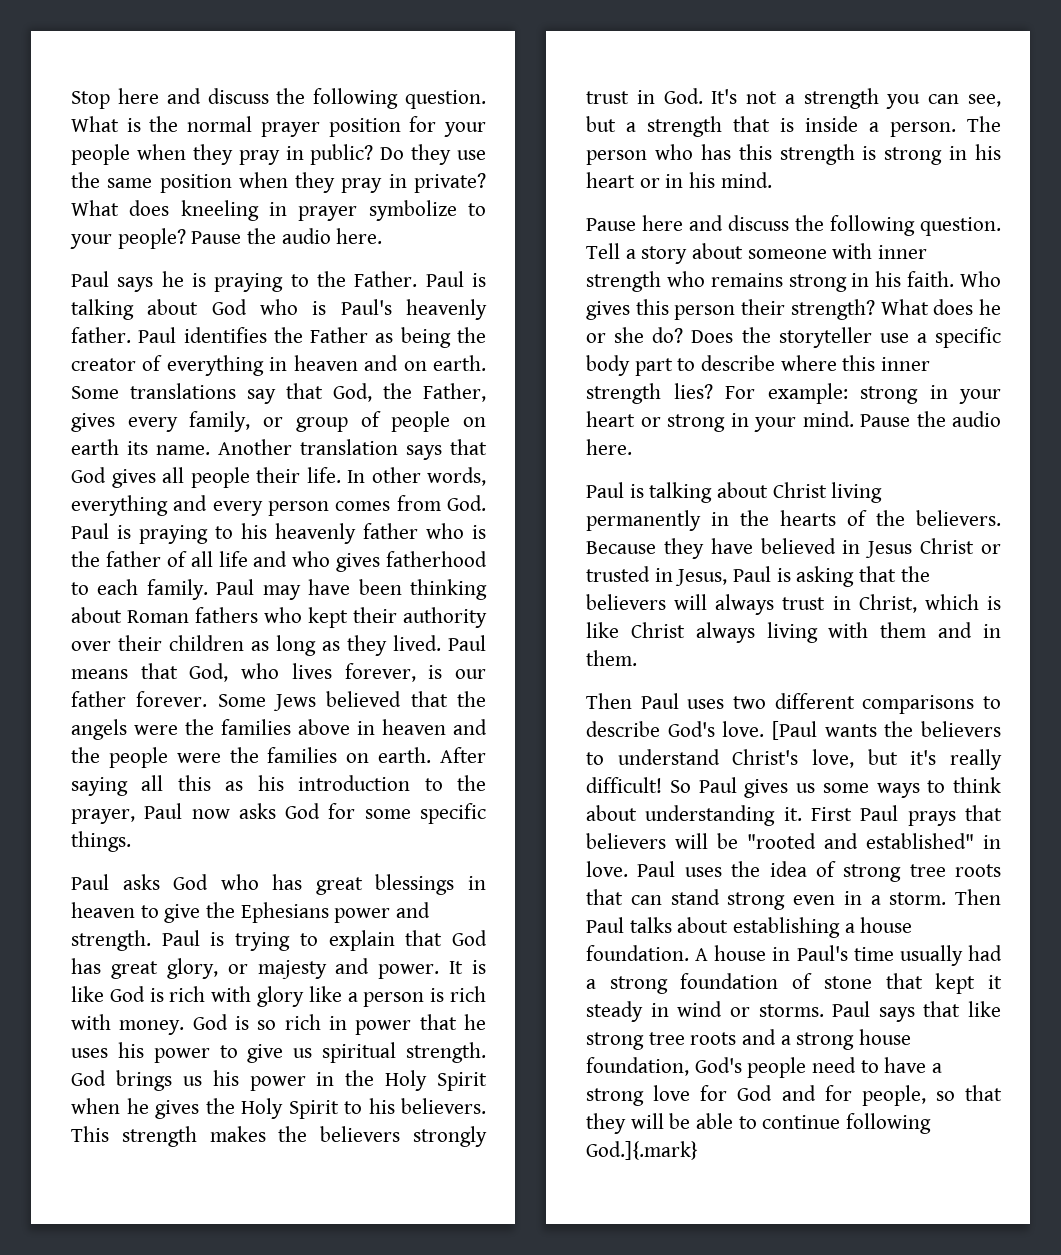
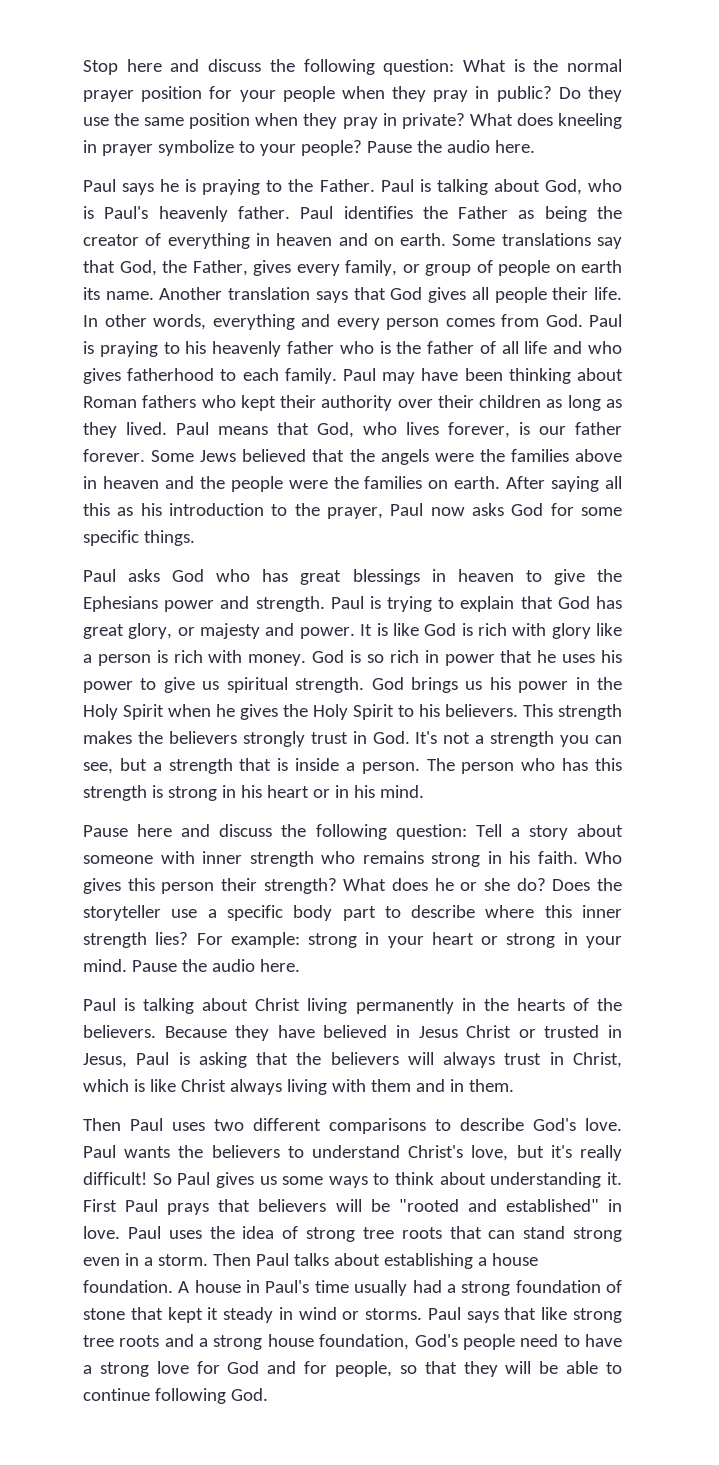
[405,90,487,109] question. -> [383,59,455,75] question:
[211,299,247,315] God -> [544,179,582,195] God,
[920,217,1001,236] question. -> [395,824,467,840] question:
[772,721,817,740] [Paul -> [83,1145,116,1158] Paul
[586,1141,698,1160] God.]{.mark} -> [230,1388,268,1401] God.

